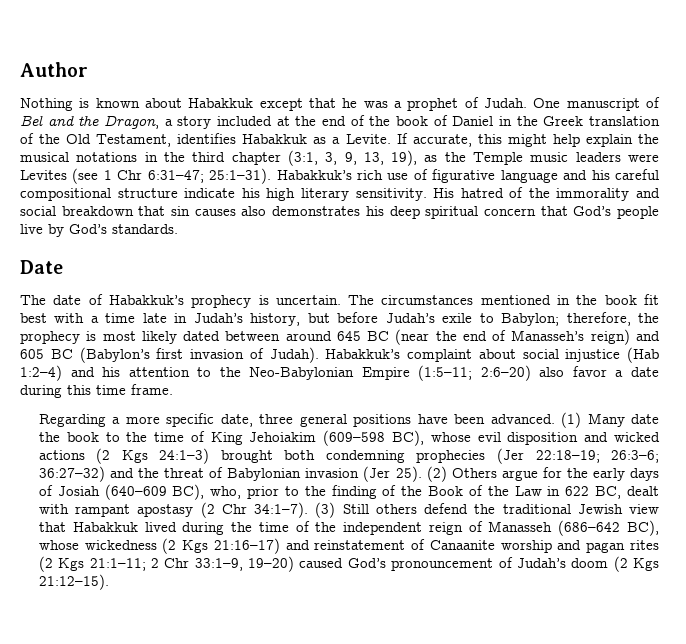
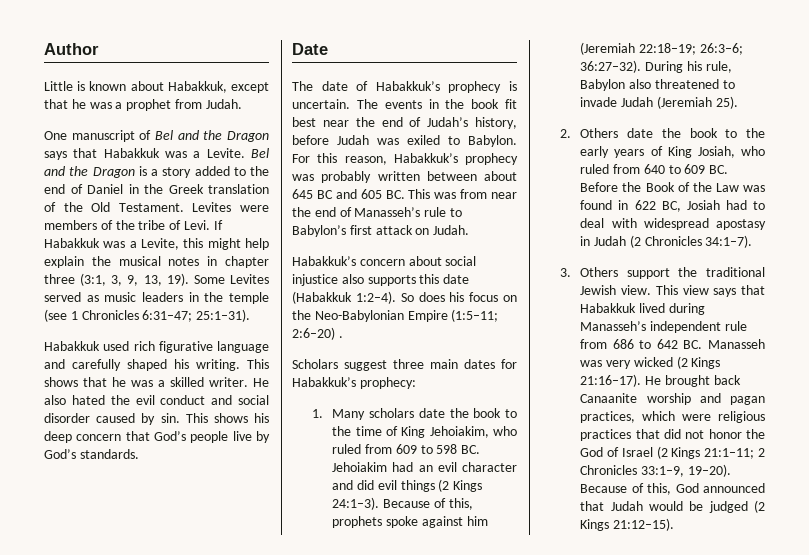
[20,98,73,111] Nothing -> [44,81,73,91] Little
[188,98,254,108] Habakkuk -> [167,81,227,93] Habakkuk,
[464,97,527,108] of Judah. -> [174,99,242,109] from Judah. //
[104,115,429,129] Dragon, a story included at the end of the book -> [226,131,269,142] [44,148,269,160] [44,166,269,178] [44,184,65,194] Dragon says that Habakkuk was a Levite. Bel and the Dragon is a story added to the end
[96,133,472,147] Testament, identifies Habakkuk as a Levite. If accurate, -> [118,202,269,212] [44,220,223,230] [44,238,179,250] Testament. Levites were members of the tribe of Levi. If Habakkuk was a Levite,
[76,150,659,166] [20,170,67,180] notations in the third chapter (3:1, 3, 9, 13, 19), as the Temple music leaders were Levites -> [168,256,269,268] [44,273,269,286] [44,292,269,304] notes in chapter three (3:1, 3, 9, 13, 19). Some Levites served as music leaders in the temple
[117,170,143,180] Chr -> [81,310,139,320] Chronicles
[276,169,660,183] [20,187,660,201] [20,206,361,216] Habakkuk’s rich use of figurative language and his careful compositional structure indicate his high literary sensitivity. His hatred of the immorality and social breakdown that sin causes also demonstrates -> [44,341,269,353] [44,359,269,371] [44,377,269,387] [44,395,269,405] [44,413,248,425] // Habakkuk used rich figurative language and carefully shaped his writing. This shows that he was a skilled writer. He also hated the evil conduct and social disorder caused by sin. This shows
[425,206,479,219] spiritual -> (72, 437) none
[381,295,551,305] circumstances mentioned -> [384,100,422,109] events
[54,312,659,326] [20,329,660,345] [20,347,659,363] [20,365,212,381] with a time late in Judah’s history, but before Judah’s exile to Babylon; therefore, the prophecy is most likely dated between around 645 BC (near the end of Manasseh’s reign) and 605 BC (Babylon’s first invasion of Judah). Habakkuk’s complaint about social injustice (Hab 1:2–4) and his attention to -> [322,117,517,129] [292,135,517,147] [292,153,518,165] [292,171,517,183] [292,189,517,199] [292,207,462,217] [292,225,470,237] [292,256,477,266] [292,274,470,286] [292,291,517,304] near the end of Judah’s history, before Judah was exiled to Babylon. For this reason, Habakkuk’s prophecy was probably written between about 645 BC and 605 BC. This was from near the end of Manasseh’s rule to Babylon’s first attack on Judah. // Habakkuk’s concern about social injustice also supports this date (Habakkuk 1:2–4). So does his focus on
[539,366,660,377] [20,384,173,398] [38,412,625,428] also favor a date during this time frame. // Regarding a more specific date, three general positions have been advanced. (1) Many -> [338,336,343,338] [292,359,517,371] [292,377,416,389] [312,408,415,420] . // Scholars suggest three main dates for Habakkuk’s prophecy: // 1. Many scholars
[249,430,661,446] [38,448,660,464] [38,466,660,482] [38,484,397,500] Jehoiakim (609–598 BC), whose evil disposition and wicked actions (2 Kgs 24:1–3) brought both condemning prophecies (Jer 22:18–19; 26:3–6; 36:27–32) and the threat of Babylonian invasion (Jer 25). (2) Others argue for the early days of Josiah (640–609 BC), who, prior to the finding of -> [429,426,517,438] [332,444,481,454] [332,462,517,472] [332,479,483,492] [332,497,473,510] [332,516,488,528] [580,42,743,55] [580,60,732,73] [580,79,735,91] [580,96,738,109] [560,128,765,138] [580,146,765,158] [580,164,729,174] [580,182,619,192] Jehoiakim, who ruled from 609 to 598 BC. Jehoiakim had an evil character and did evil things (2 Kings 24:1–3). Because of this, prophets spoke against him (Jeremiah 22:18–19; 26:3–6; 36:27–32). During his rule, Babylon also threatened to invade Judah (Jeremiah 25). // 2. Others date the book to the early years of King Josiah, who ruled from 640 to 609 BC. Before
(542, 491) none -> [743,185,765,192] [580,200,613,210] was found
[627,486,659,496] [38,502,660,518] [38,520,659,536] [38,538,660,554] [38,556,660,572] dealt with rampant apostasy (2 Chr 34:1–7). (3) Still others defend the traditional Jewish view that Habakkuk lived during the time of the independent reign of Manasseh (686–642 BC), whose wickedness (2 Kgs 21:16–17) and reinstatement of Canaanite worship and pagan rites (2 Kgs 21:1–11; 2 Chr 33:1–9, 19–20) caused God’s pronouncement of Judah’s doom (2 Kgs -> [686,200,765,210] [580,218,766,230] [580,235,753,248] [560,267,765,279] [580,285,765,297] [580,303,705,315] [580,321,747,333] [580,339,765,349] [580,356,721,369] [580,374,741,387] [580,393,765,405] [580,411,765,423] [580,429,765,441] [580,446,765,459] [580,464,731,477] [580,483,765,495] [580,500,765,513] [580,519,610,531] Josiah had to deal with widespread apostasy in Judah (2 Chronicles 34:1–7). // 3. Others support the traditional Jewish view. This view says that Habakkuk lived during Manasseh’s independent rule from 686 to 642 BC. Manasseh was very wicked (2 Kings 21:16–17). He brought back Canaanite worship and pagan practices, which were religious practices that did not honor the God of Israel (2 Kings 21:1–11; 2 Chronicles 33:1–9, 19–20). Because of this, God announced that Judah would be judged (2 Kings

